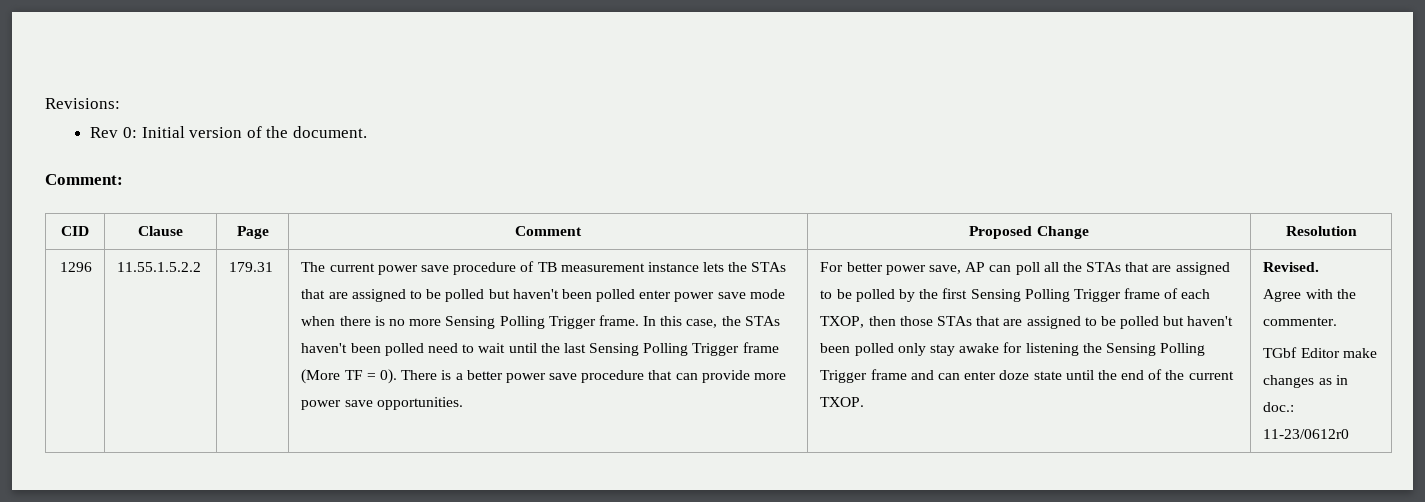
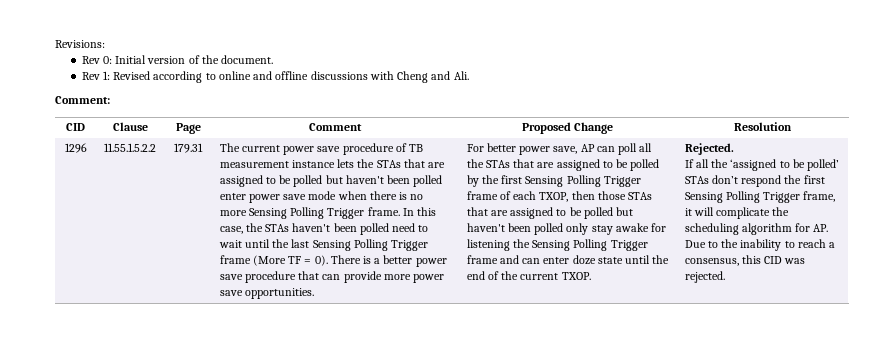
(367, 132) none -> [81,71,469,83] // Rev 1: Revised according to online and offline discussions with Cheng and Ali.
[1263,262,1320,272] [1263,289,1356,302] [1263,317,1338,326] [1263,347,1377,358] [1263,375,1348,388] [1263,402,1295,412] [1263,429,1350,439] Revised. // Agree with the commenter. // TGbf Editor make changes as in doc.: 11-23/0612r0 -> [684,143,734,155] [684,159,839,171] [684,175,825,187] [684,191,836,203] [684,207,790,219] [684,223,829,235] [684,239,835,251] [684,255,806,266] [684,271,725,283] Rejected. // If all the ‘assigned to be polled’ STAs don’t respond the first Sensing Polling Trigger frame, it will complicate the scheduling algorithm for AP. Due to the inability to reach a consensus, this CID was rejected.

